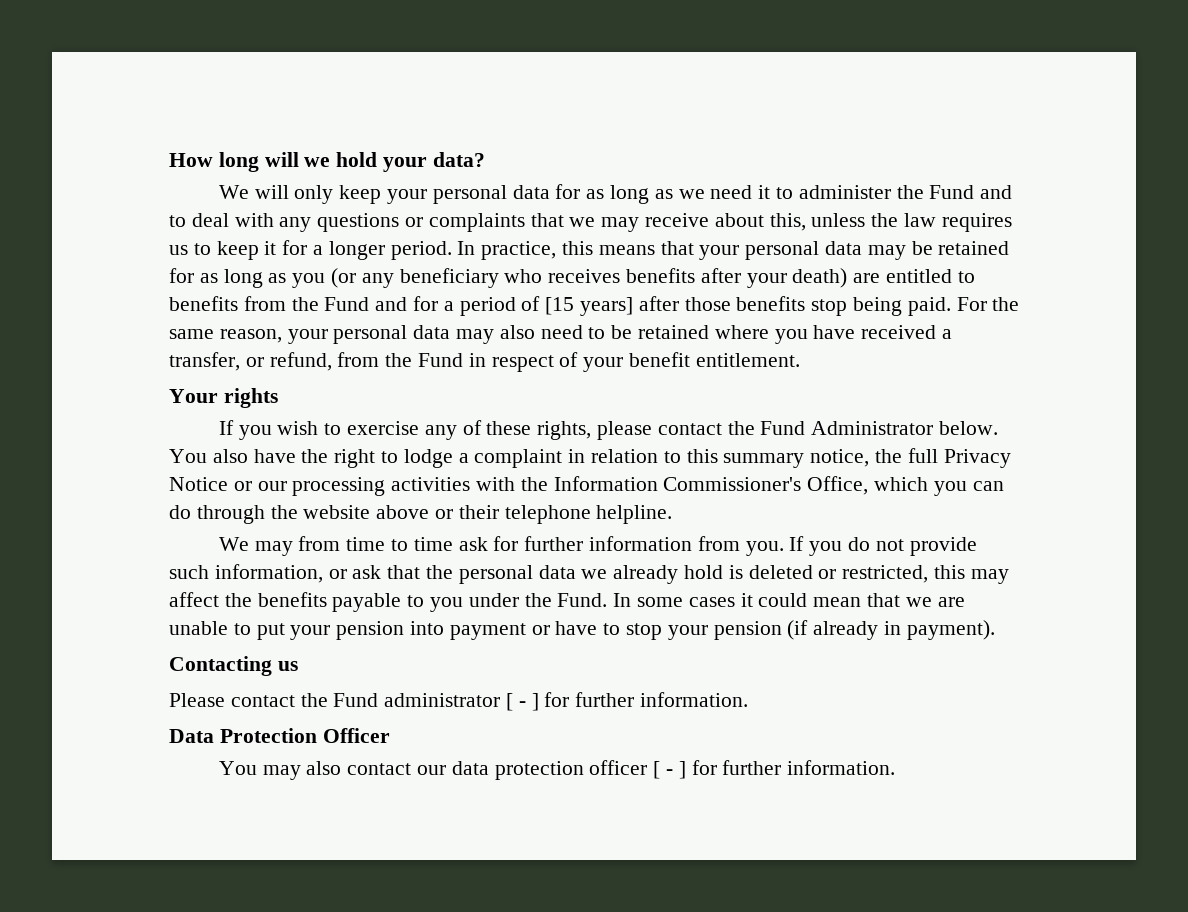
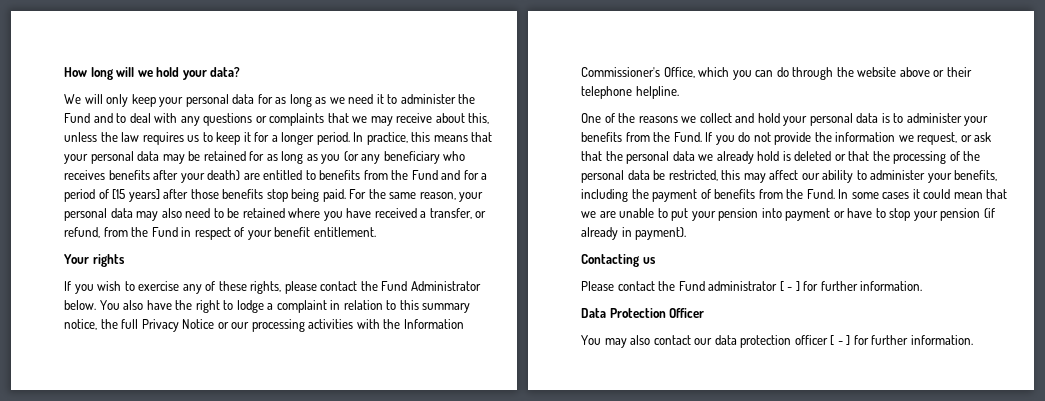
[218,536,784,556] We may from time to time ask for further information from you. -> [581,113,989,126] [581,132,702,142] One of the reasons we collect and hold your personal data is to administer your benefits from the Fund.
[169,564,323,583] such information, -> [814,132,958,145] the information we request,
[842,565,1009,584] [169,592,519,612] restricted, this may affect the benefits payable to you under -> [848,151,981,164] [581,170,998,183] [581,189,783,202] that the processing of the personal data be restricted, this may affect our ability to administer your benefits, including the payment of benefits from

